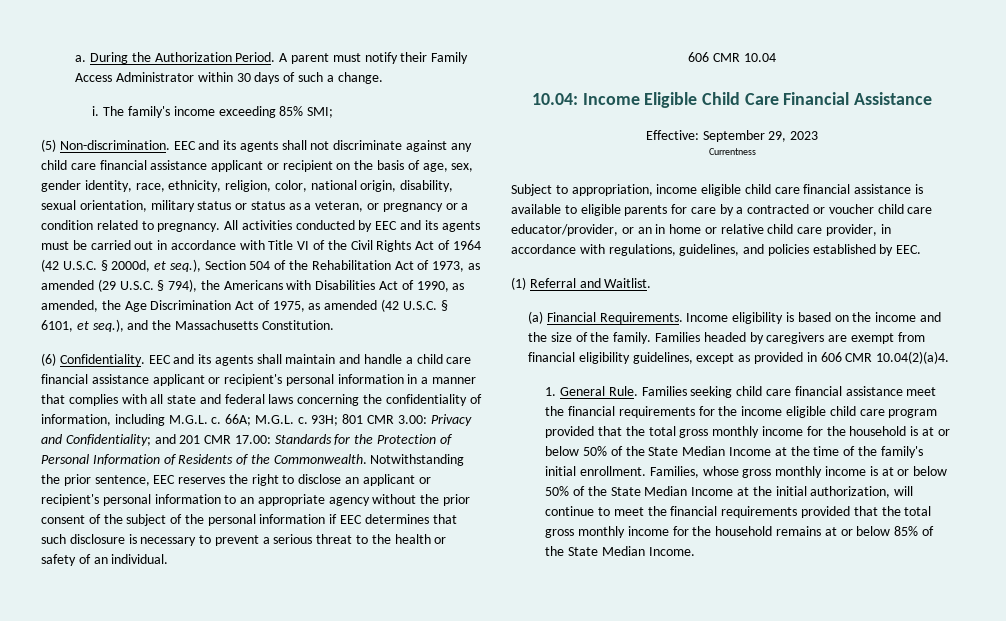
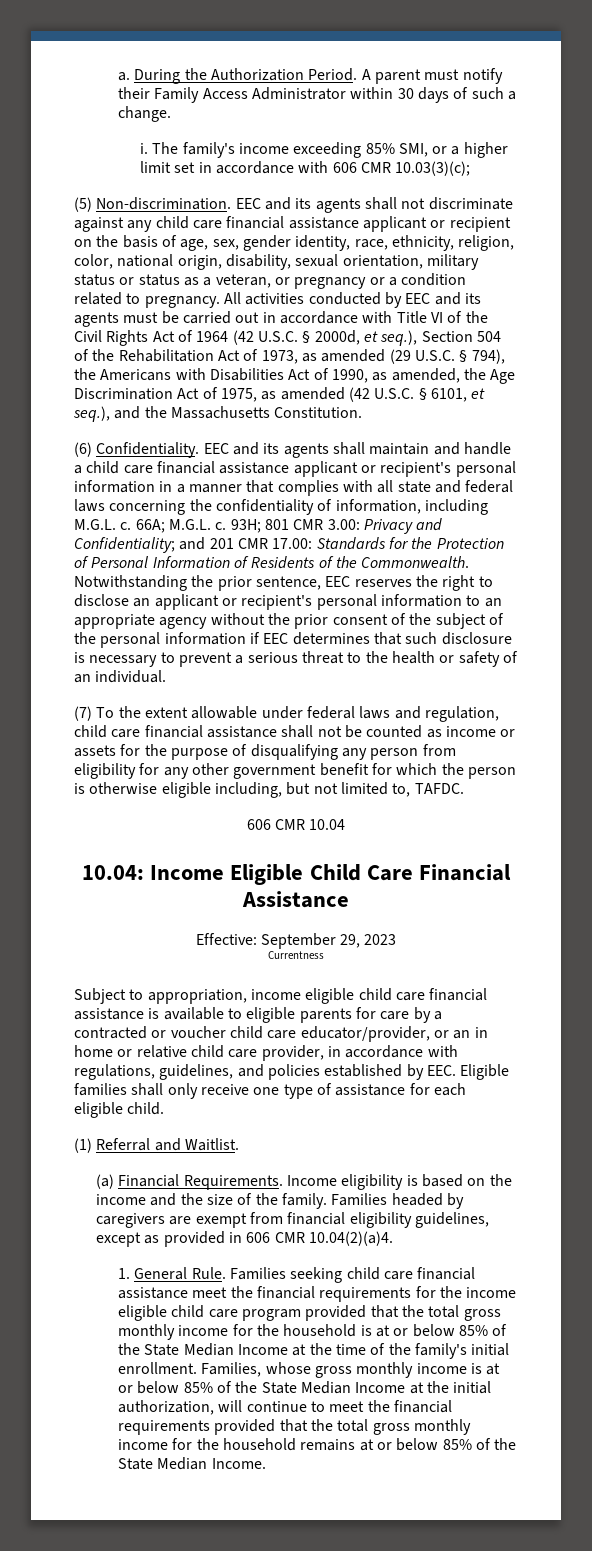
[307,107,334,118] SMI; -> [398,142,508,158] [139,161,471,176] SMI, or a higher limit set in accordance with 606 CMR 10.03(3)(c);
(169, 559) none -> [74,706,499,722] [74,725,516,738] [74,744,456,760] [74,763,516,779] [74,782,464,798] // (7) To the extent allowable under federal laws and regulation, child care financial assistance shall not be counted as income or assets for the purpose of disqualifying any person from eligibility for any other government benefit for which the person is otherwise eligible including, but not limited to, TAFDC.
(922, 249) none -> [460,1064,510,1080] [74,1083,466,1099] [74,1102,165,1118] Eligible families shall only receive one type of assistance for each eligible child.
[583,446,608,456] 50% -> [458,1325,488,1336] 85%
[545,486,570,496] 50% -> [183,1382,213,1393] 85%

